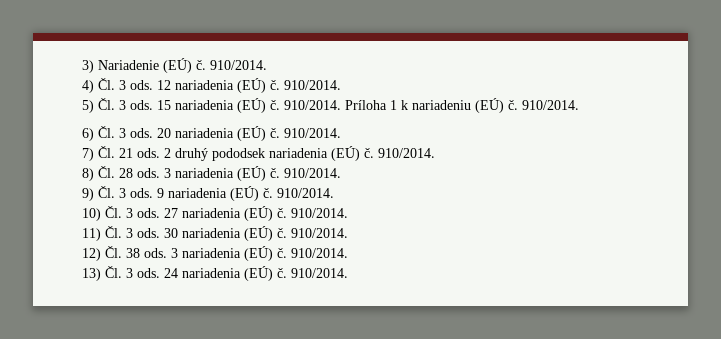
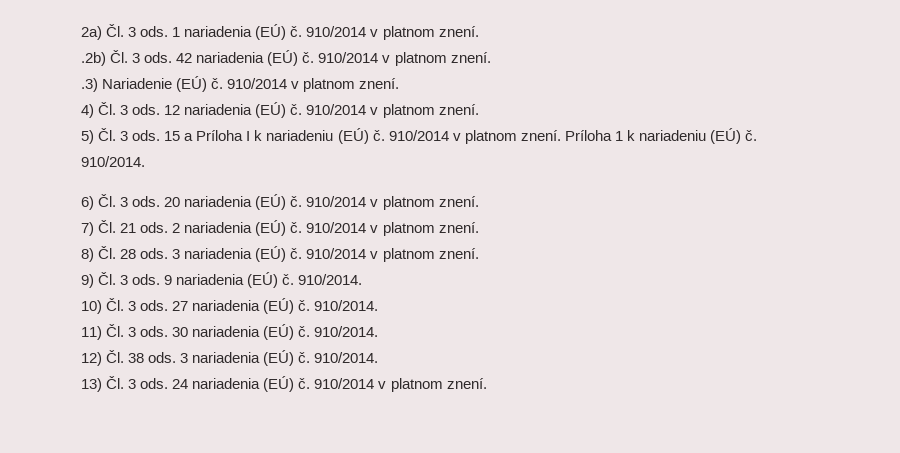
[82,58,267,73] 3) Nariadenie (EÚ) č. 910/2014. -> [81,24,479,40] [81,50,491,66] [81,76,400,92] 2a) Čl. 3 ods. 1 nariadenia (EÚ) č. 910/2014 v platnom znení. // .2b) Čl. 3 ods. 42 nariadenia (EÚ) č. 910/2014 v platnom znení. // .3) Nariadenie (EÚ) č. 910/2014 v platnom znení.
[284,80,341,90] 910/2014. -> [306,104,479,118] 910/2014 v platnom znení.
[175,98,341,113] nariadenia (EÚ) č. 910/2014. -> [184,128,561,144] a Príloha I k nariadeniu (EÚ) č. 910/2014 v platnom znení.
[284,128,341,138] 910/2014. -> [306,196,479,210] 910/2014 v platnom znení.
[175,146,435,161] druhý pododsek nariadenia (EÚ) č. 910/2014. -> [184,220,479,236] nariadenia (EÚ) č. 910/2014 v platnom znení.
[284,168,341,178] 910/2014. -> [306,248,479,262] 910/2014 v platnom znení.
[291,268,348,278] 910/2014. -> [314,378,487,392] 910/2014 v platnom znení.

